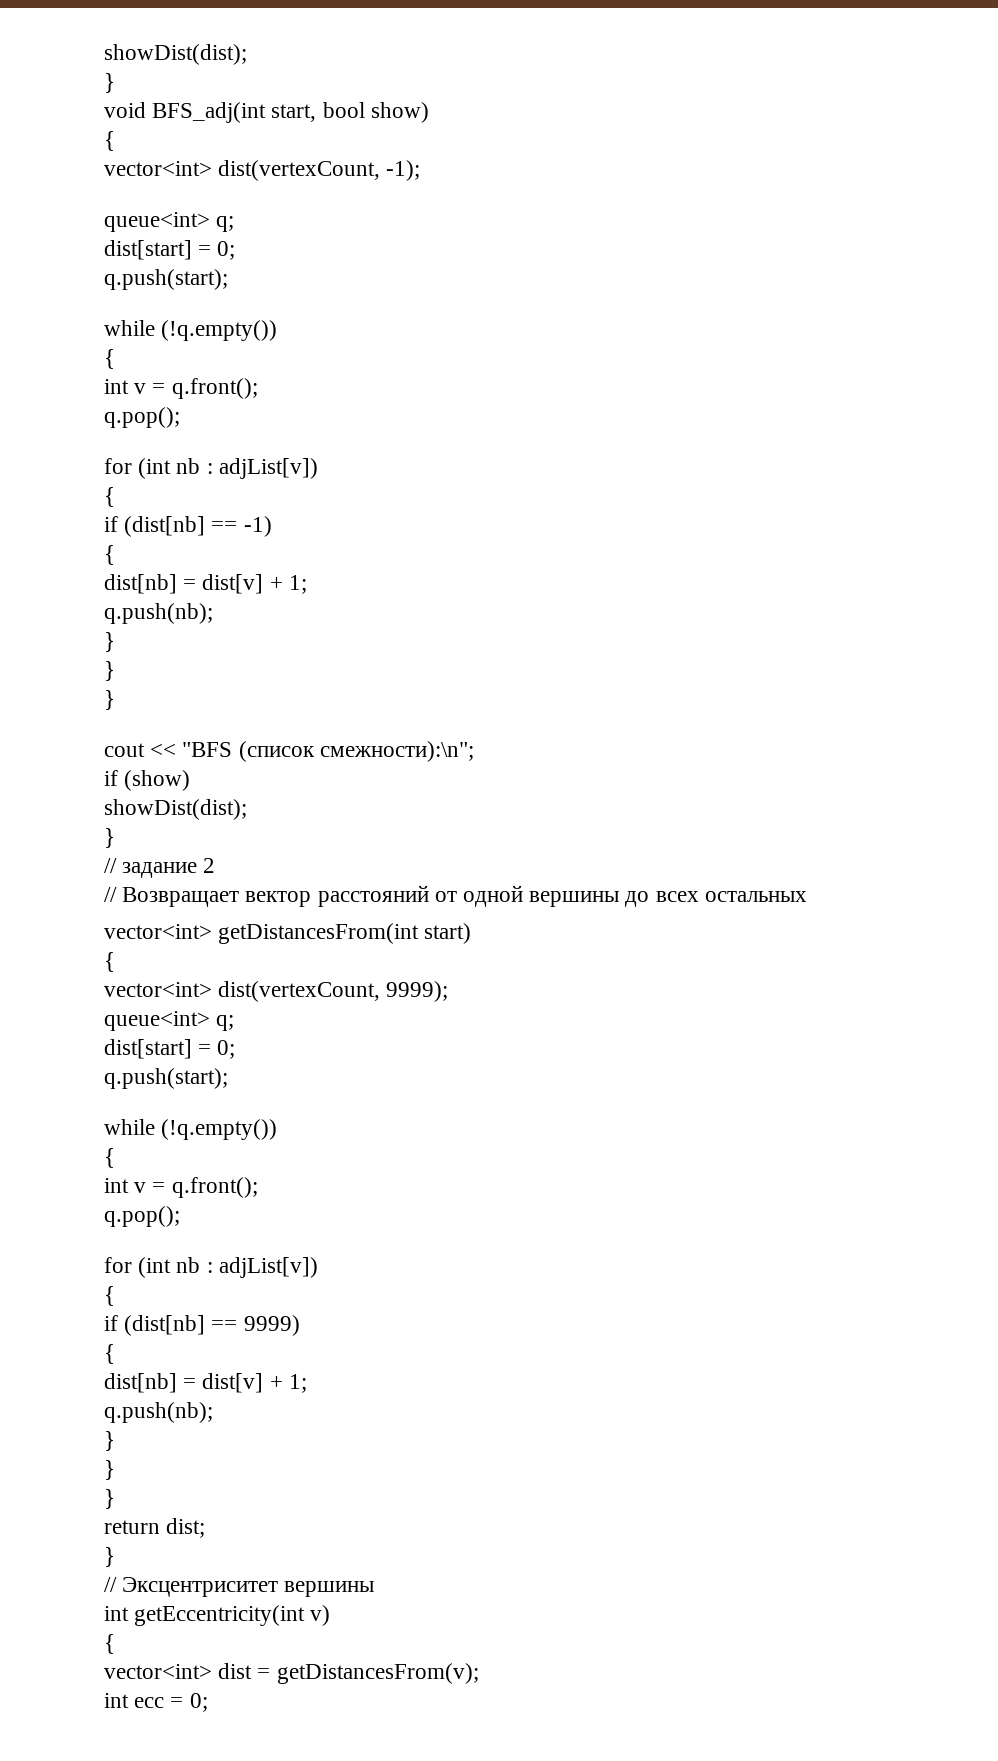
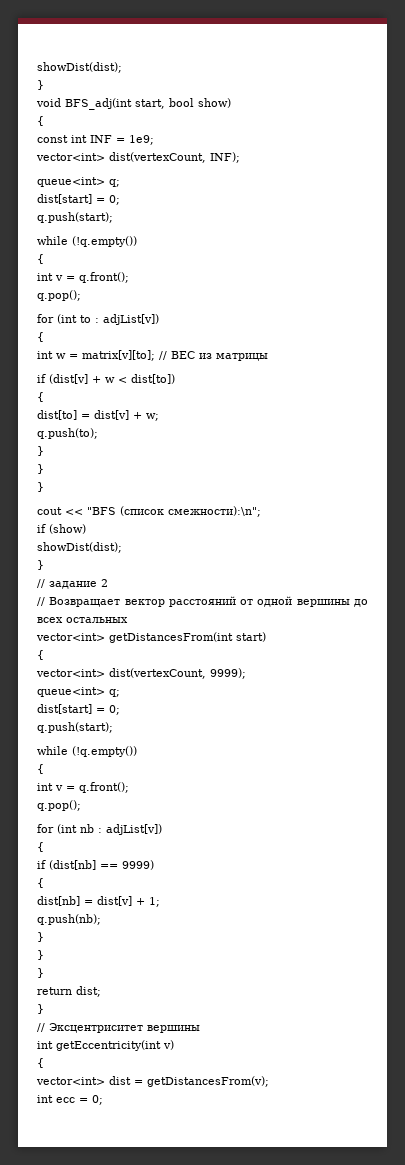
[104,160,421,181] // vector<int> dist(vertexCount, -1); -> [37,135,154,145] [36,152,240,163] // const int INF = 1e9; // vector<int> dist(vertexCount, INF);
[176,458,318,479] [104,487,115,507] [104,516,272,537] [104,545,115,565] [104,574,307,594] [104,603,213,624] nb : adjList[v]) // { // if (dist[nb] == -1) // { // dist[nb] = dist[v] + 1; // q.push(nb); -> [80,314,159,325] [37,332,44,342] [37,350,268,361] [37,374,175,384] [37,392,44,402] [37,410,159,421] [37,428,98,439] to : adjList[v]) // { // int w = matrix[v][to]; // ВЕС из матрицы // if (dist[v] + w < dist[to]) // { // dist[to] = dist[v] + w; // q.push(to);

